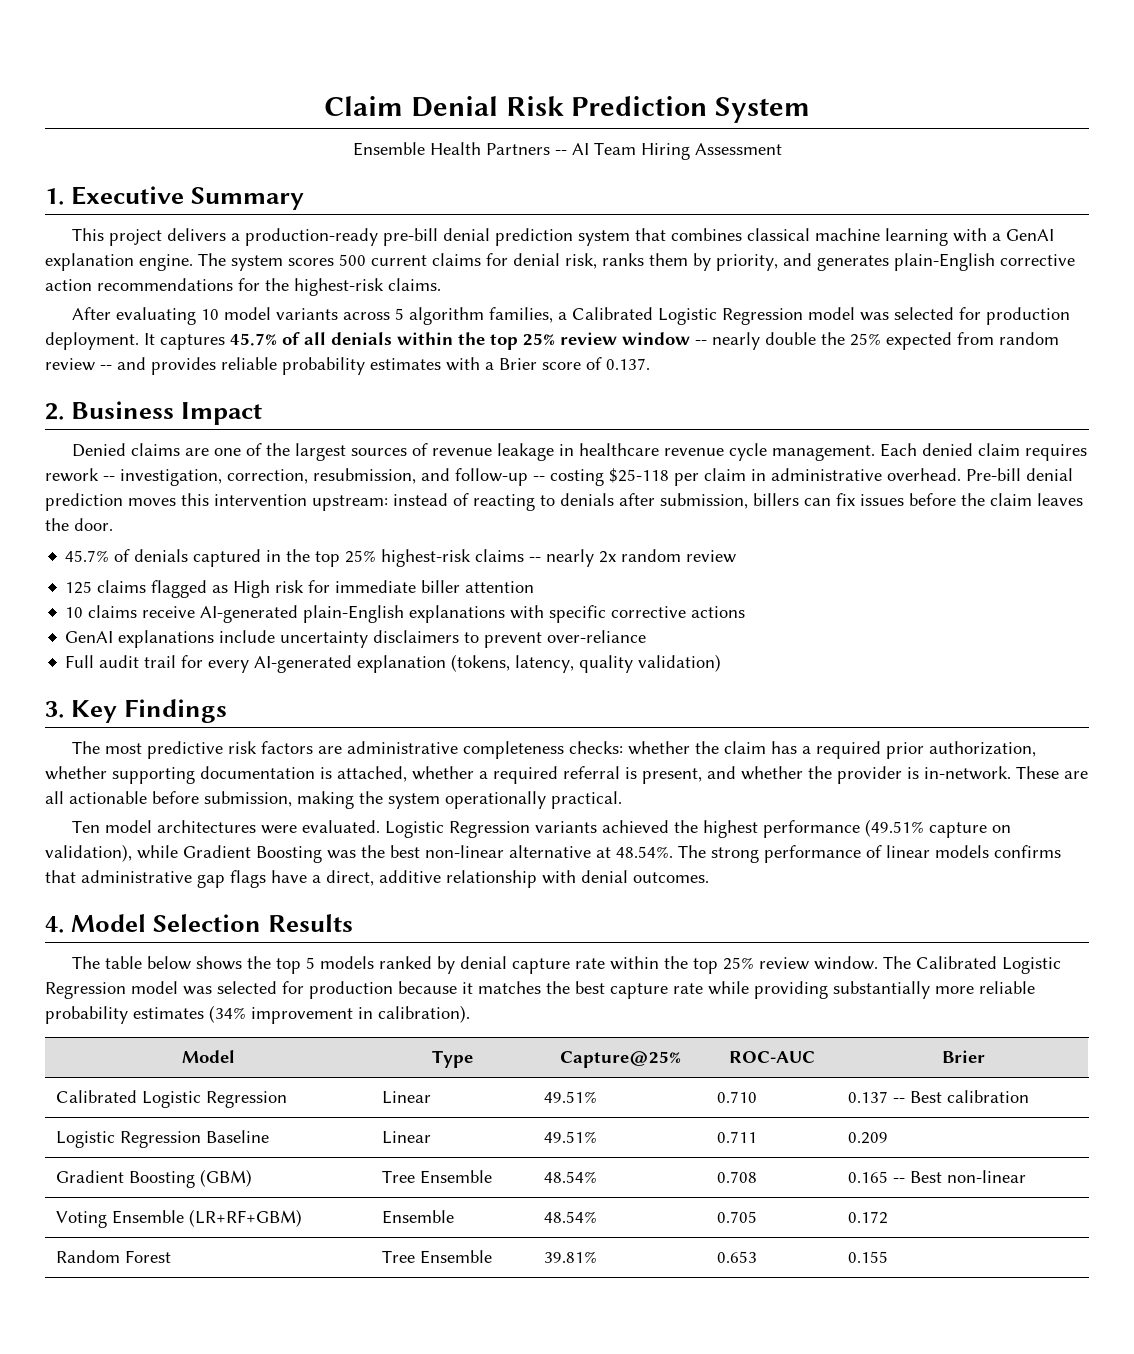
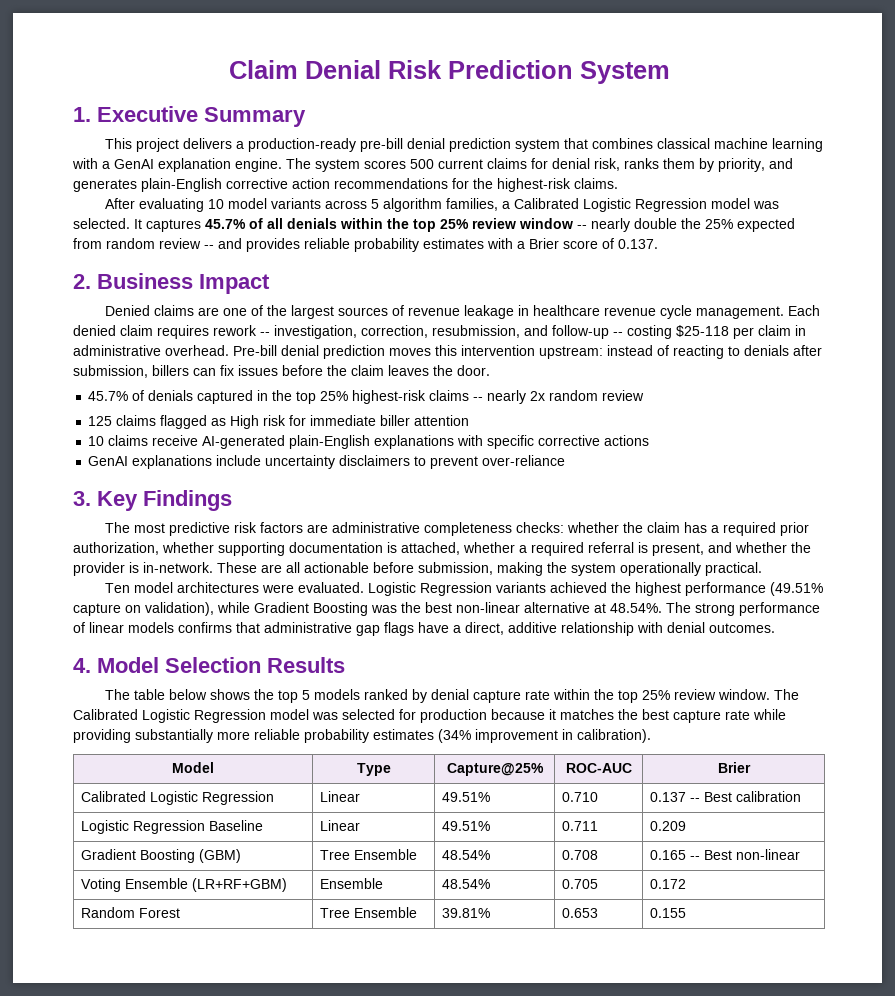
[352,142,782,160] // Ensemble Health Partners -- AI Team Hiring Assessment -> (670, 72) none
[894,307,1071,325] [45,332,139,350] selected for production deployment. -> [73,218,130,229] selected.
[65,654,722,673] // Full audit trail for every AI-generated explanation (tokens, latency, quality validation) -> (566, 460) none

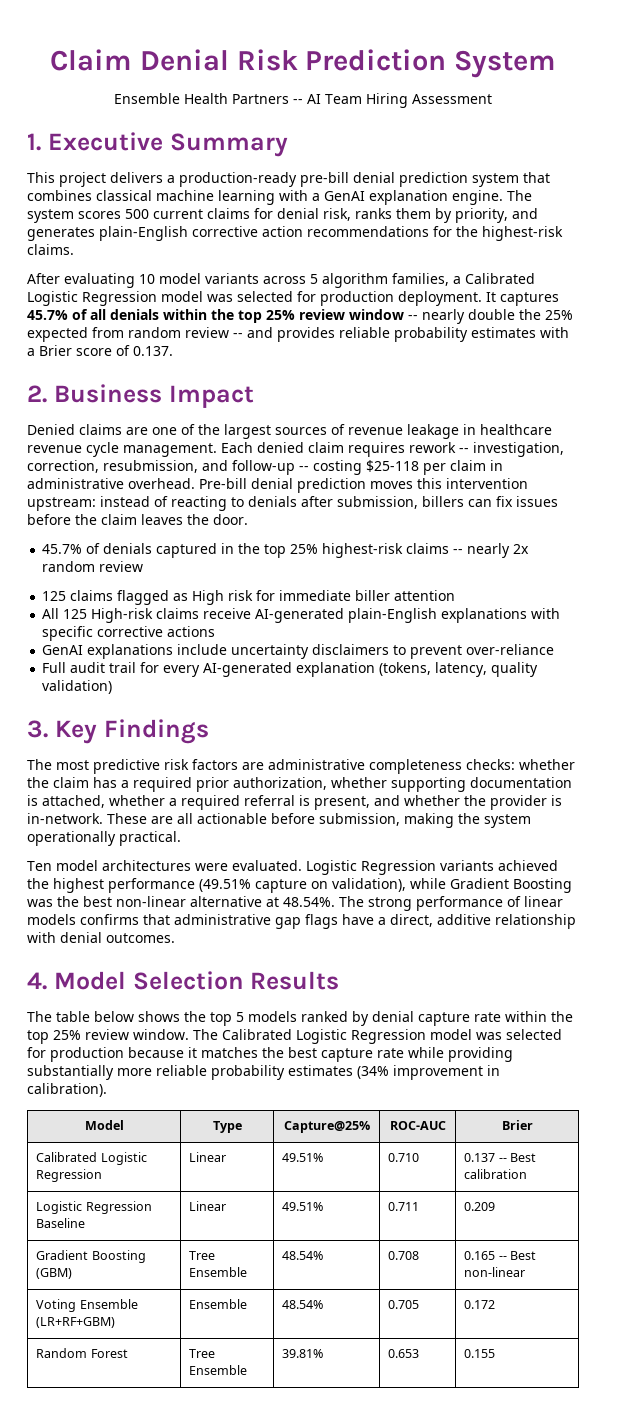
(670, 72) none -> [114,93,492,108] // Ensemble Health Partners -- AI Team Hiring Assessment
[73,218,130,229] selected. -> [237,291,482,306] selected for production deployment.
[88,436,105,446] 10 -> [42,608,154,623] All 125 High-risk
(566, 460) none -> [42,662,539,677] [42,680,113,694] // Full audit trail for every AI-generated explanation (tokens, latency, quality validation)

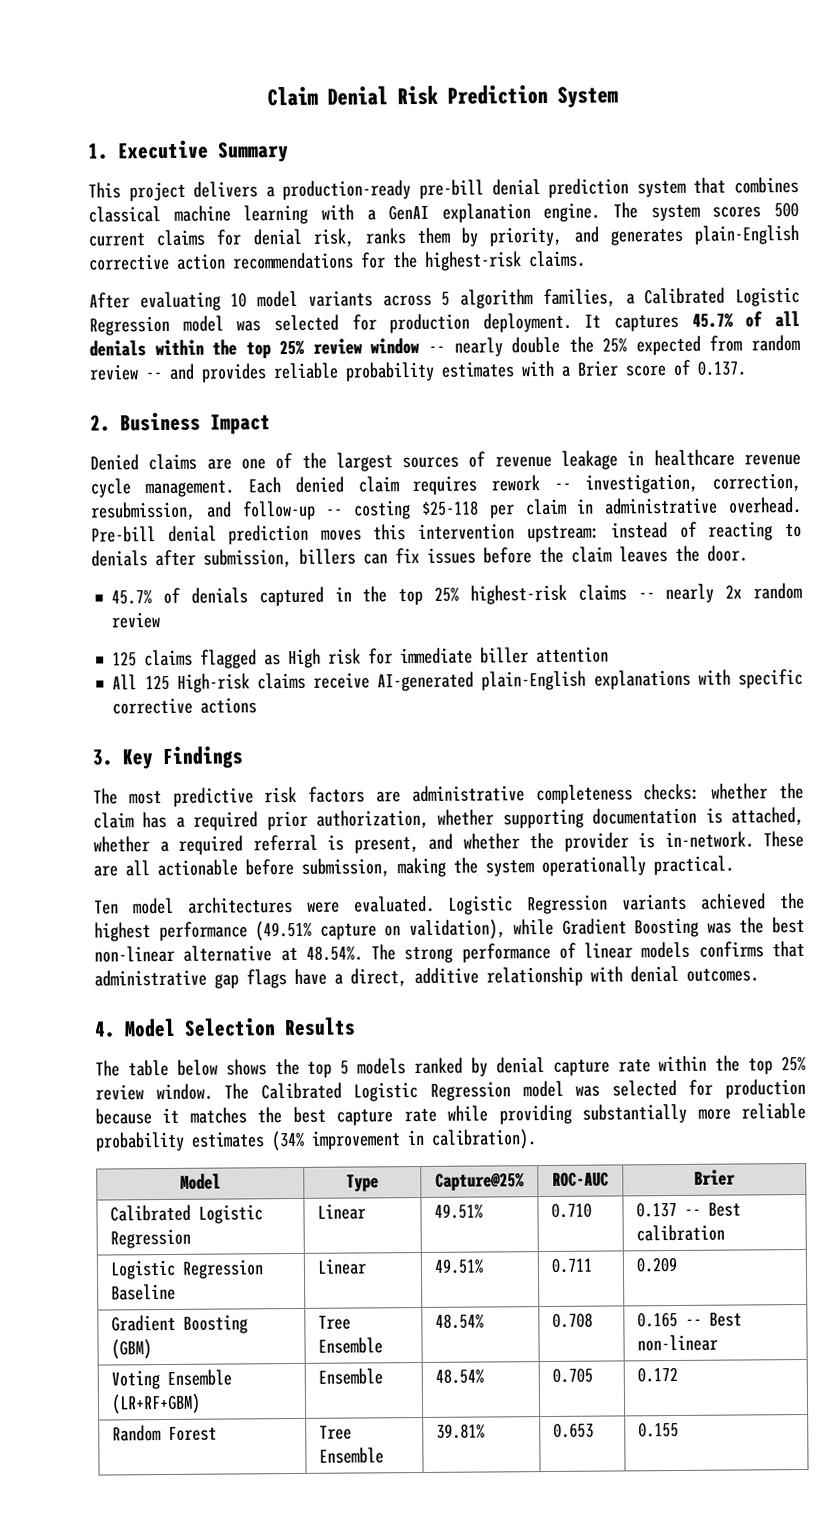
[114,93,492,108] // Ensemble Health Partners -- AI Team Hiring Assessment -> (618, 97) none
[42,644,555,659] [42,662,539,677] [42,680,113,694] // GenAI explanations include uncertainty disclaimers to prevent over-reliance // Full audit trail for every AI-generated explanation (tokens, latency, quality validation) -> (258, 705) none

